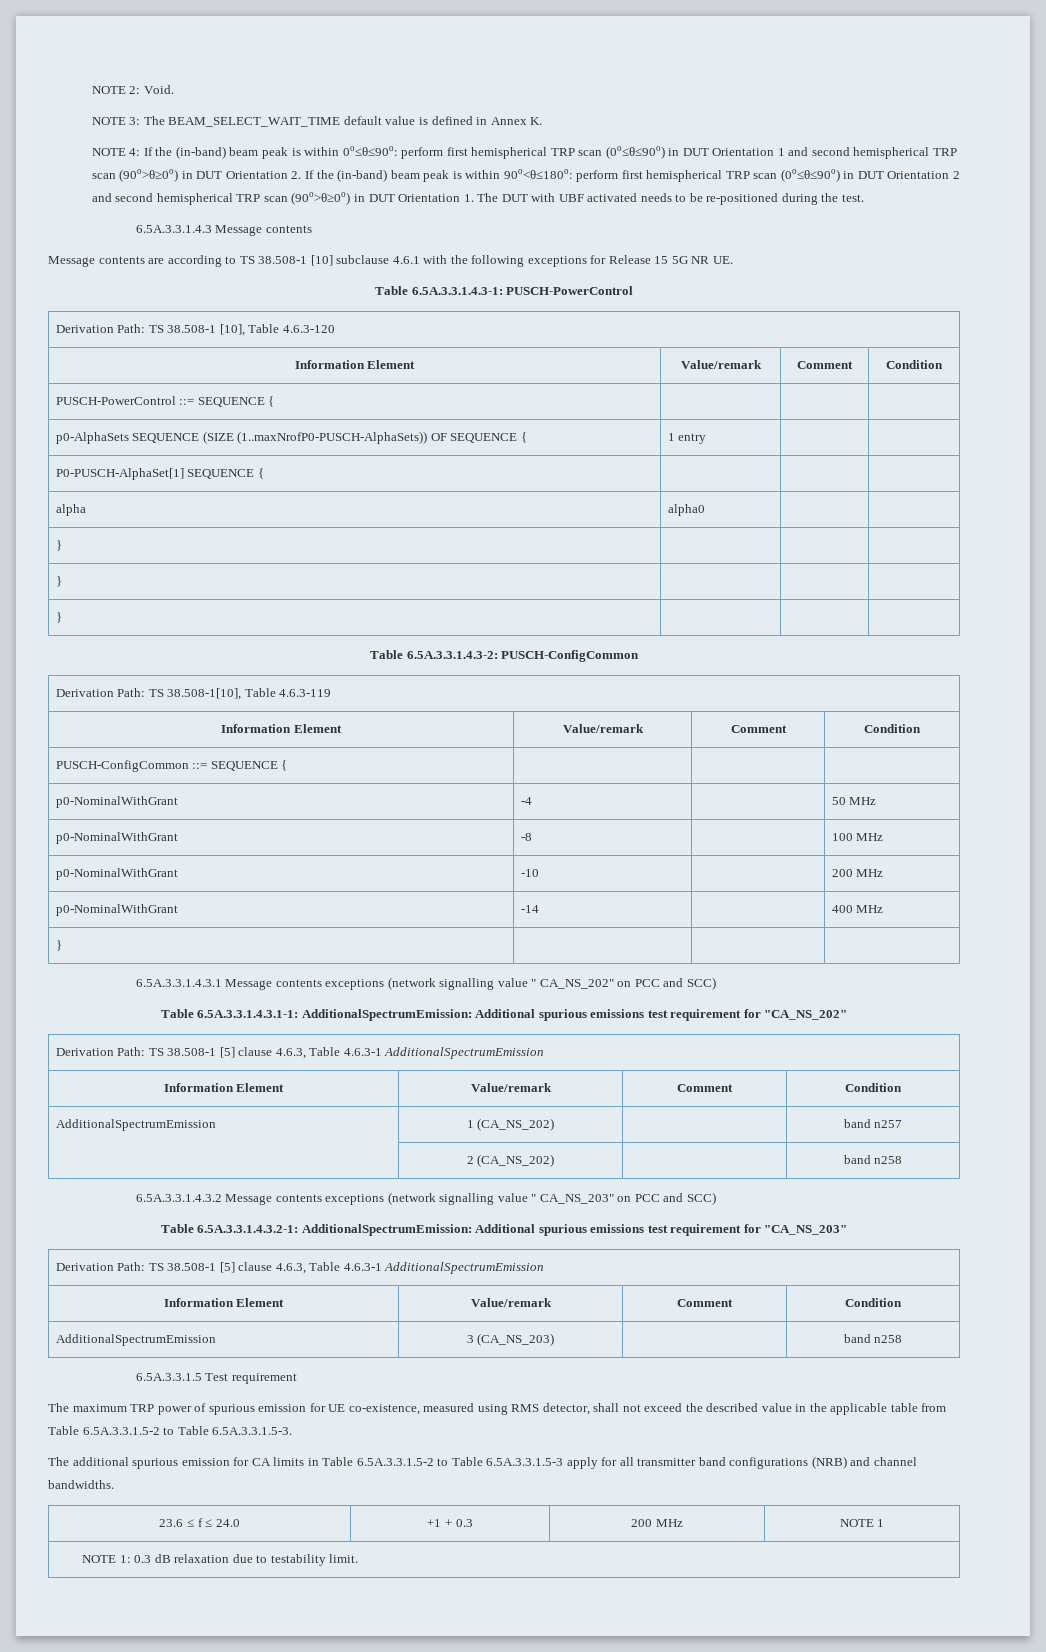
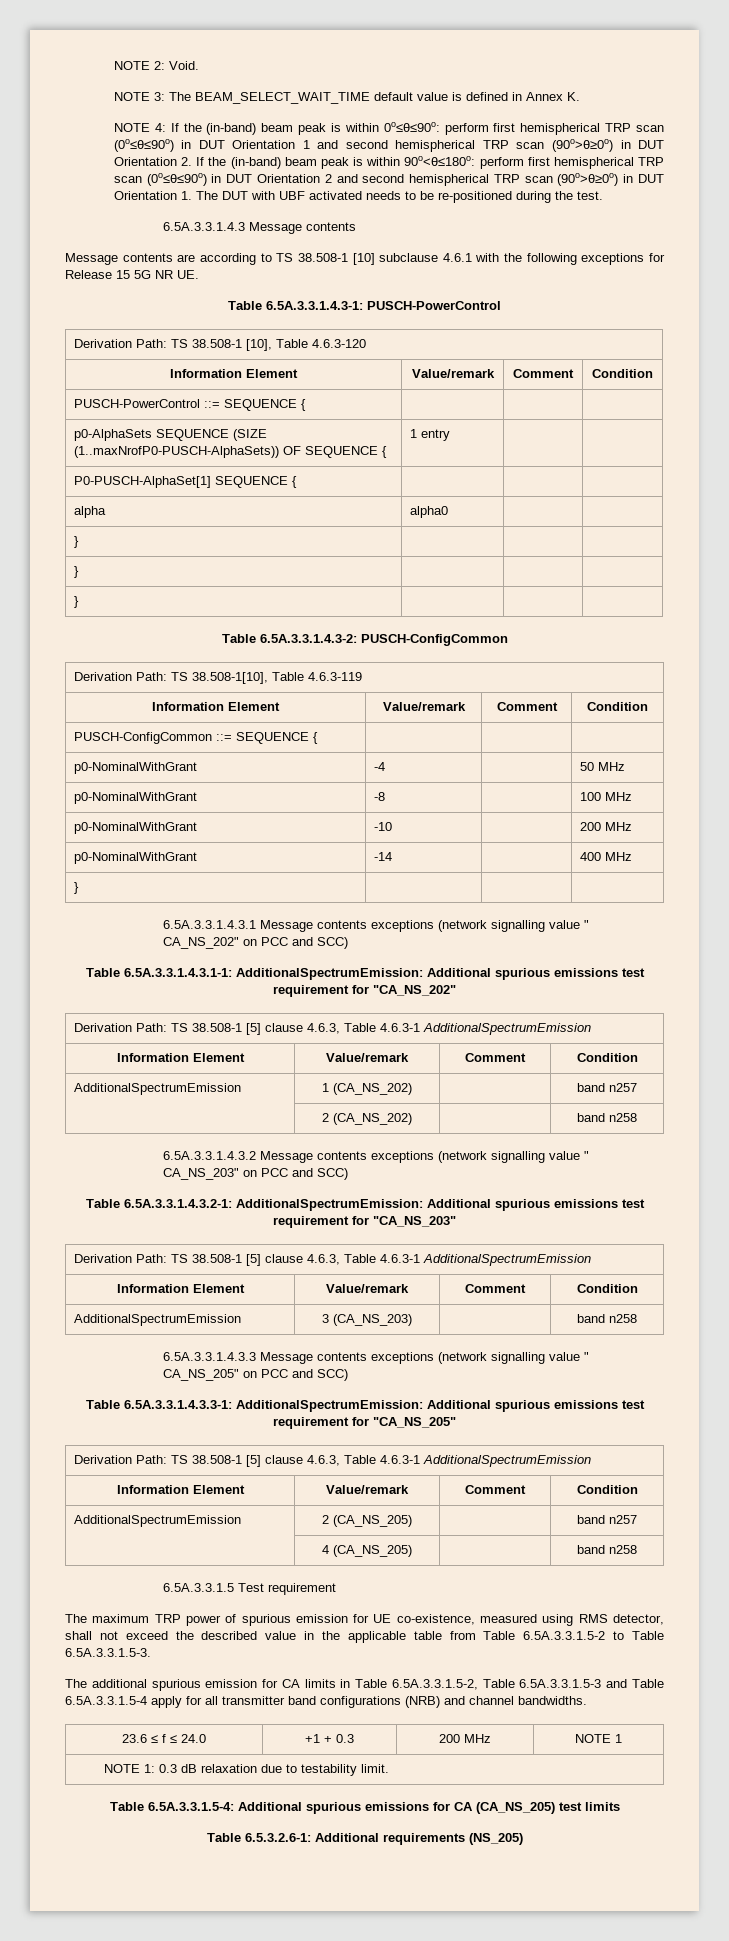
(903, 1339) none -> [162,1352,589,1364] [162,1369,348,1381] [85,1400,645,1412] [273,1417,456,1429] [74,1455,592,1467] [116,1485,245,1494] [326,1485,409,1494] [465,1485,526,1494] [576,1485,638,1494] [74,1515,242,1527] [322,1515,412,1527] [577,1515,637,1524] [322,1545,412,1557] [577,1545,637,1554] // 6.5A.3.3.1.4.3.3 Message contents exceptions (network signalling value " CA_NS_205" on PCC and SCC) // Table 6.5A.3.3.1.4.3.3-1: AdditionalSpectrumEmission: Additional spurious emissions test requirement for "CA_NS_205" // Derivation Path: TS 38.508-1 [5] clause 4.6.3, Table 4.6.3-1 AdditionalSpectrumEmission // Information Element | Value/remark | Comment | Condition // AdditionalSpectrumEmission | 2 (CA_NS_205) | | band n257 // | 4 (CA_NS_205) | | band n258
[356,1457,564,1466] 6.5A.3.3.1.5-2 to Table 6.5A.3.3.1.5-3 -> [391,1679,664,1690] [65,1696,147,1705] 6.5A.3.3.1.5-2, Table 6.5A.3.3.1.5-3 and Table 6.5A.3.3.1.5-4
(359, 1558) none -> [109,1802,620,1814] [206,1833,523,1845] // Table 6.5A.3.3.1.5-4: Additional spurious emissions for CA (CA_NS_205) test limits // Table 6.5.3.2.6-1: Additional requirements (NS_205)

